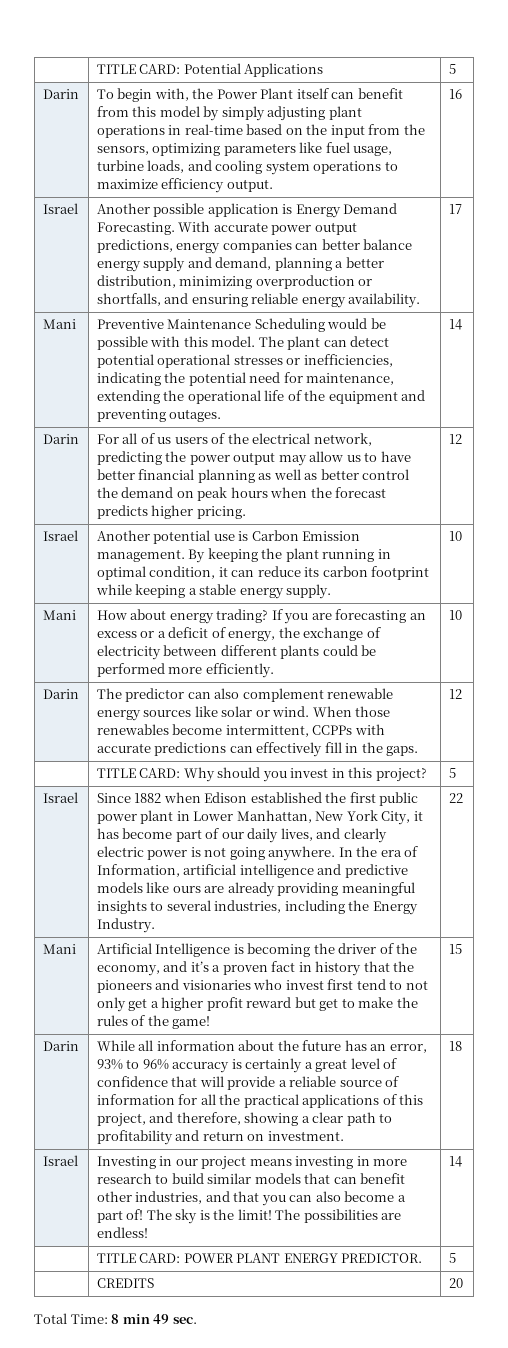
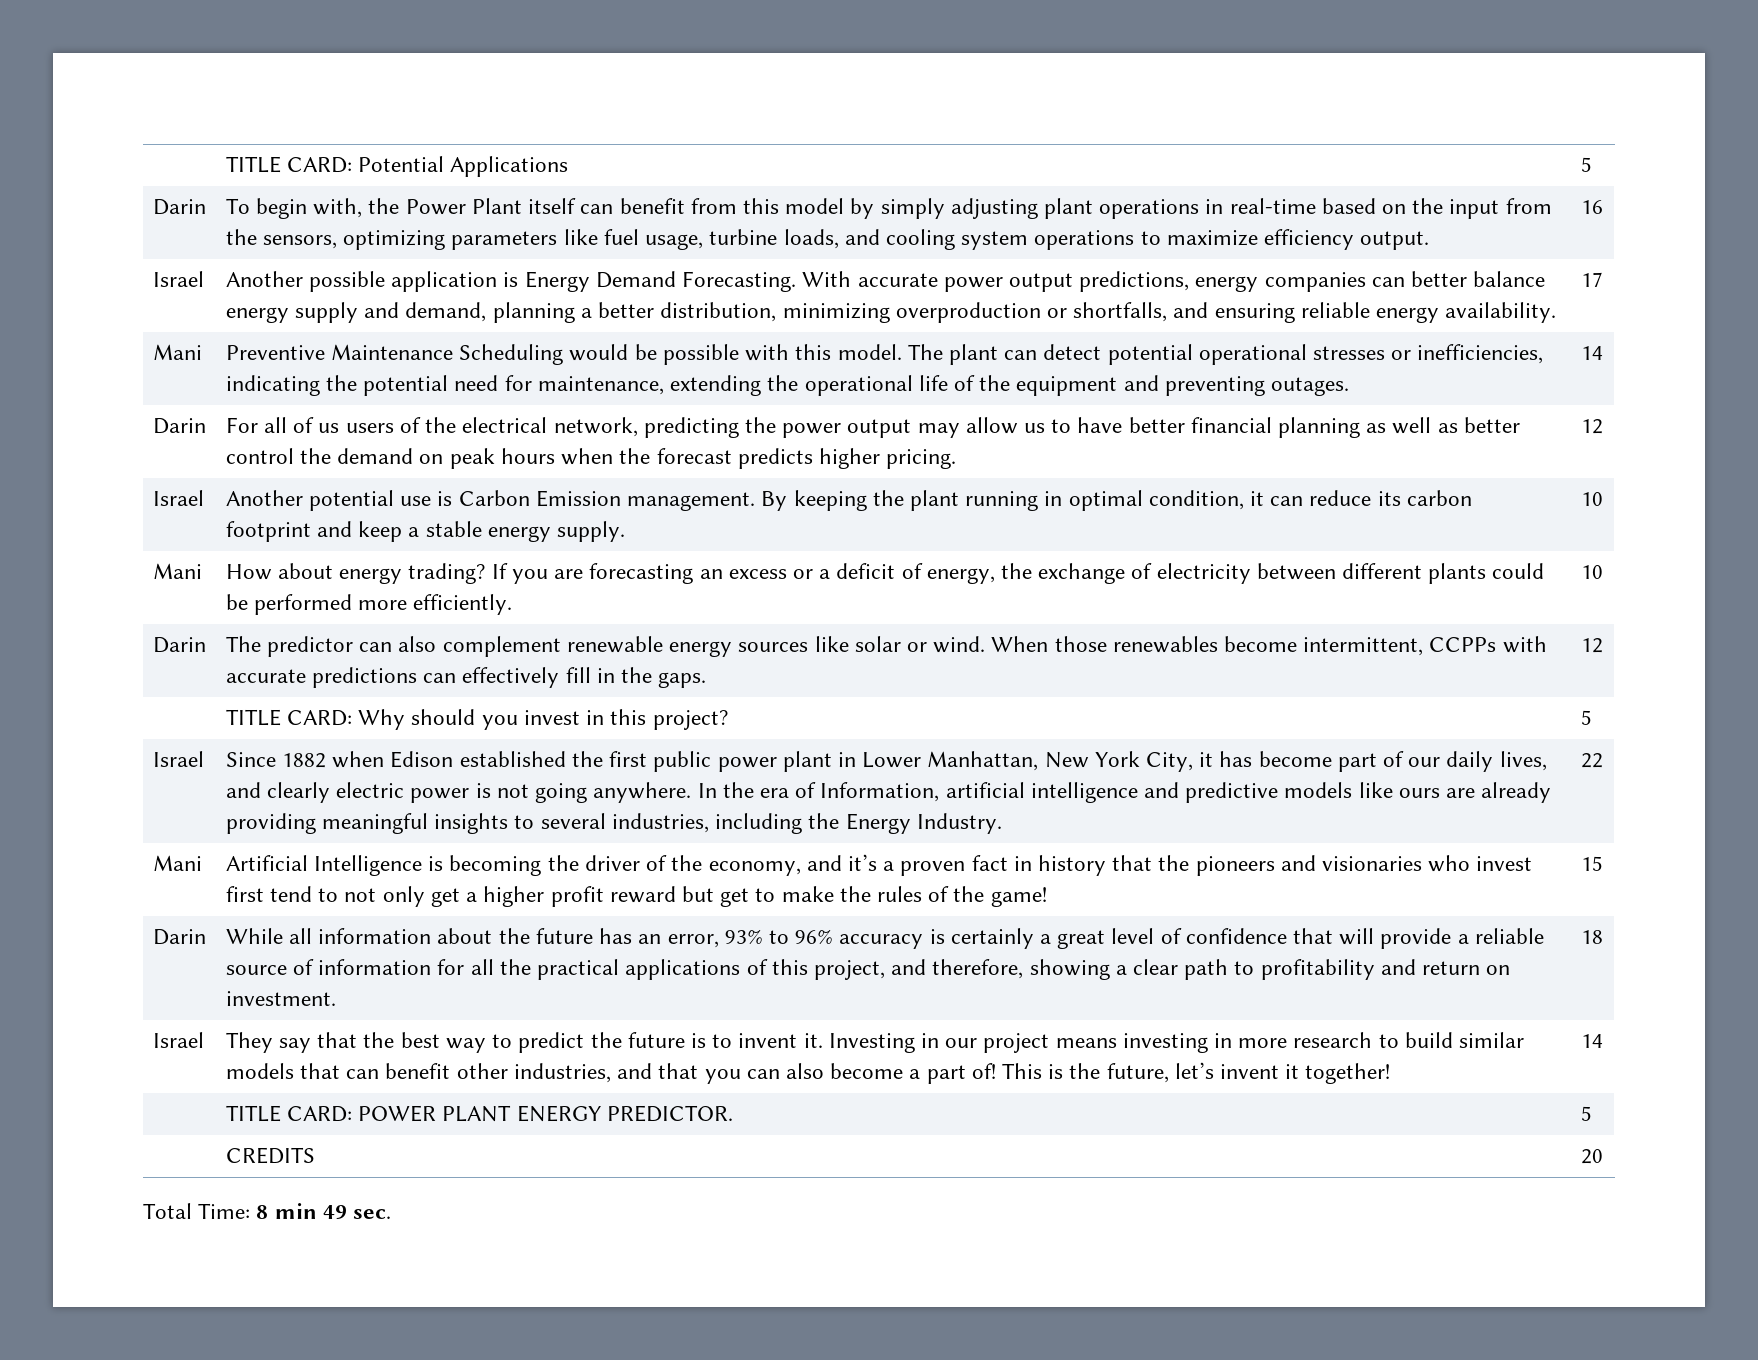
[95,584,186,598] while keeping -> [317,521,403,542] and keep
(78, 1160) none -> [225,1032,823,1053] They say that the best way to predict the future is to invent it.
[146,1209,402,1224] [96,1227,148,1238] The sky is the limit! The possibilities are endless! -> [1002,1062,1391,1084] This is the future, let’s invent it together!

